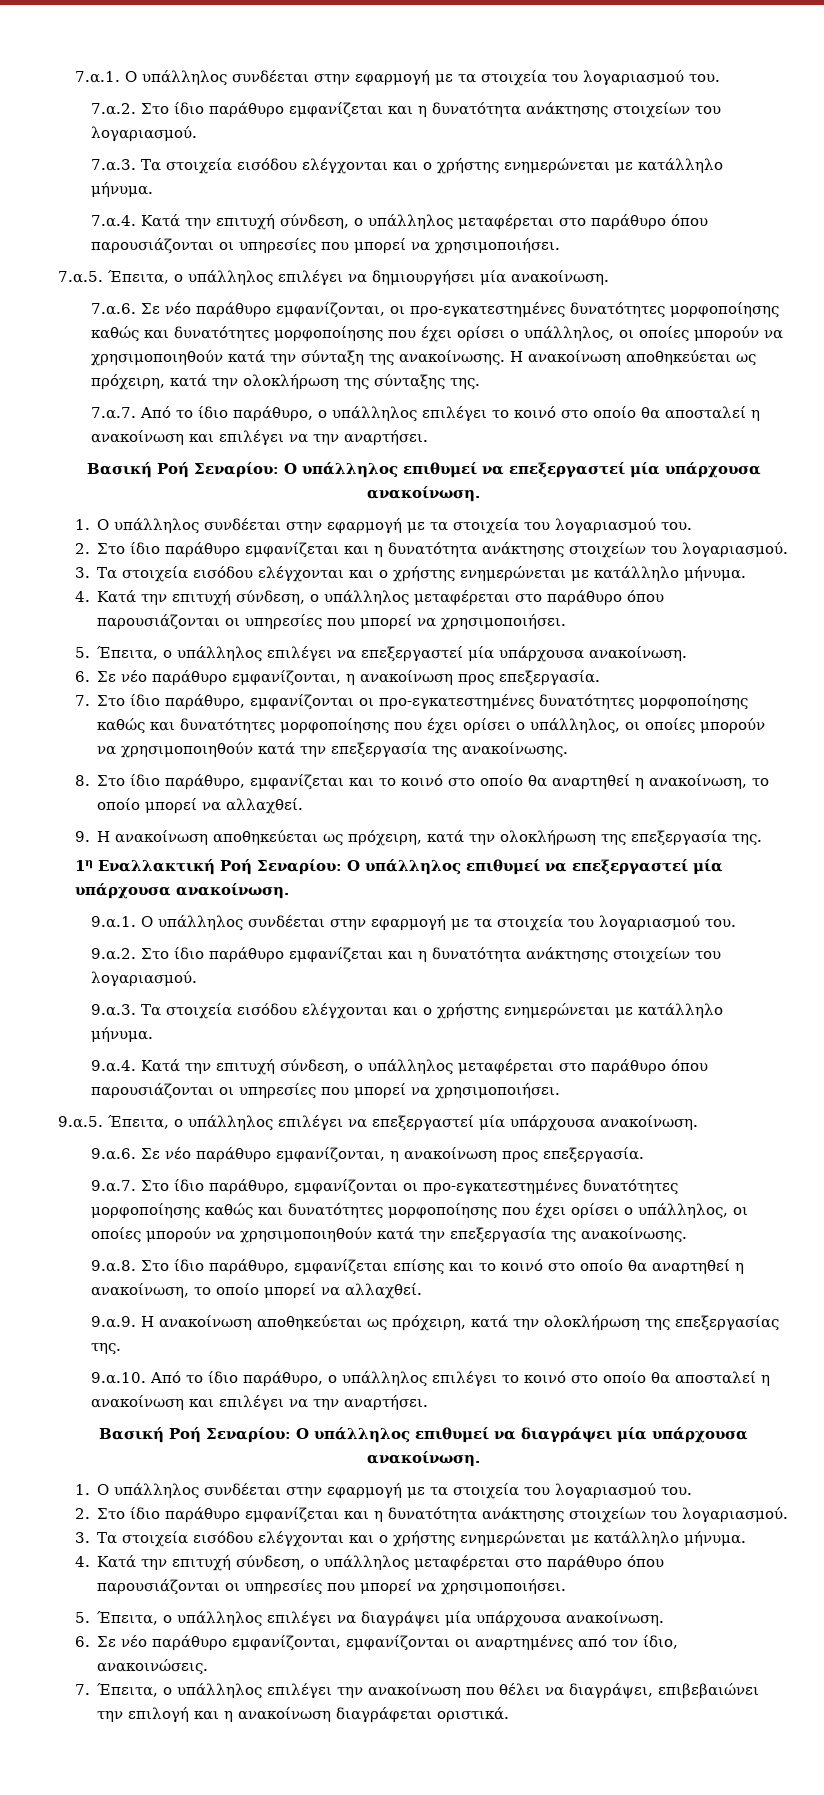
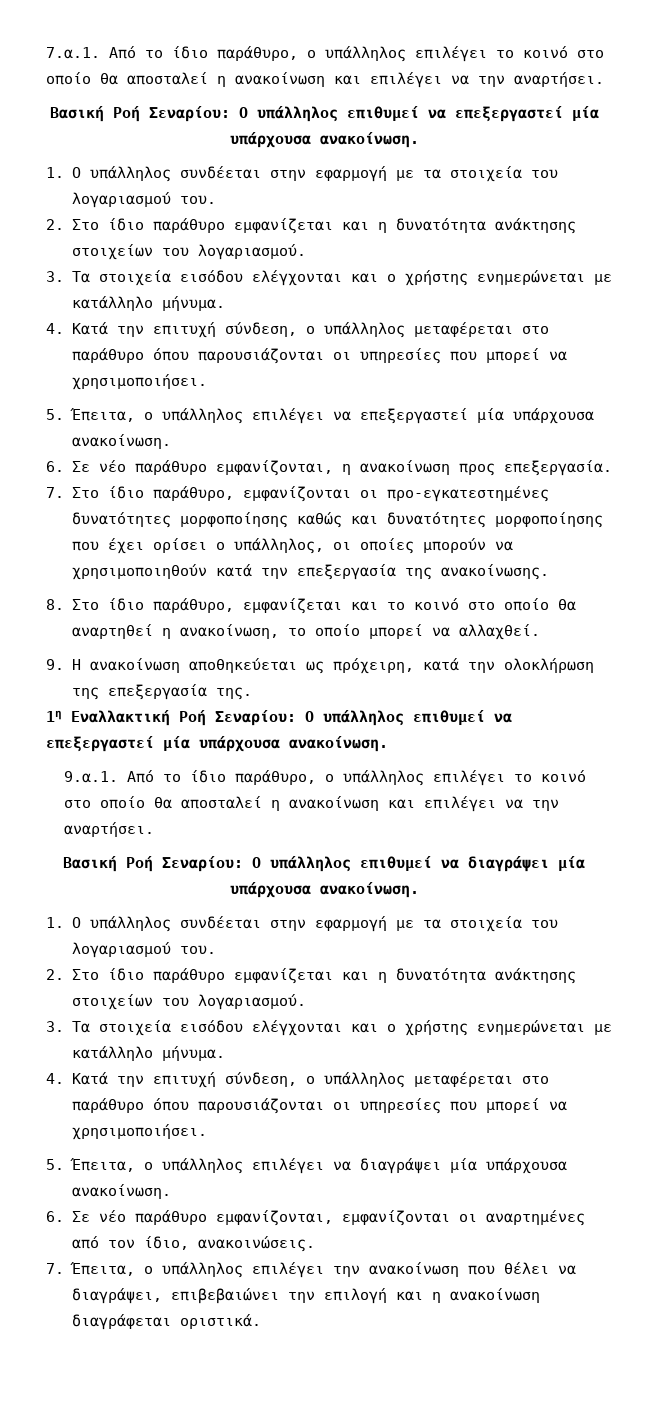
[124,70,720,86] [91,102,722,118] [91,126,198,142] [91,158,724,174] [91,182,154,197] [91,214,709,230] [91,238,561,254] [58,270,609,286] [91,302,780,318] [91,326,784,342] [91,350,757,366] [91,374,481,390] [91,407,137,419] Ο υπάλληλος συνδέεται στην εφαρμογή με τα στοιχεία του λογαριασμού του. // 7.α.2. Στο ίδιο παράθυρο εμφανίζεται και η δυνατότητα ανάκτησης στοιχείων του λογαριασμού. // 7.α.3. Τα στοιχεία εισόδου ελέγχονται και ο χρήστης ενημερώνεται με κατάλληλο μήνυμα. // 7.α.4. Κατά την επιτυχή σύνδεση, ο υπάλληλος μεταφέρεται στο παράθυρο όπου παρουσιάζονται οι υπηρεσίες που μπορεί να χρησιμοποιήσει. // 7.α.5. Έπειτα, ο υπάλληλος επιλέγει να δημιουργήσει μία ανακοίνωση. // 7.α.6. Σε νέο παράθυρο εμφανίζονται, οι προ-εγκατεστημένες δυνατότητες μορφοποίησης καθώς και δυνατότητες μορφοποίησης που έχει ορίσει ο υπάλληλος, οι οποίες μπορούν να χρησιμοποιηθούν κατά την σύνταξη της ανακοίνωσης. Η ανακοίνωση αποθηκεύεται ως πρόχειρη, κατά την ολοκλήρωση της σύνταξης της. // 7.α.7. -> (101, 53) none
[141,915,737,931] [91,947,722,963] [91,971,198,987] [91,1003,724,1019] [91,1027,154,1042] [91,1059,709,1075] [91,1083,561,1099] [58,1115,698,1131] [91,1147,645,1163] [91,1179,679,1195] [91,1203,749,1219] [91,1227,688,1243] [91,1259,745,1275] [91,1283,423,1299] [91,1315,780,1331] [91,1343,122,1355] [91,1372,147,1384] Ο υπάλληλος συνδέεται στην εφαρμογή με τα στοιχεία του λογαριασμού του. // 9.α.2. Στο ίδιο παράθυρο εμφανίζεται και η δυνατότητα ανάκτησης στοιχείων του λογαριασμού. // 9.α.3. Τα στοιχεία εισόδου ελέγχονται και ο χρήστης ενημερώνεται με κατάλληλο μήνυμα. // 9.α.4. Κατά την επιτυχή σύνδεση, ο υπάλληλος μεταφέρεται στο παράθυρο όπου παρουσιάζονται οι υπηρεσίες που μπορεί να χρησιμοποιήσει. // 9.α.5. Έπειτα, ο υπάλληλος επιλέγει να επεξεργαστεί μία υπάρχουσα ανακοίνωση. // 9.α.6. Σε νέο παράθυρο εμφανίζονται, η ανακοίνωση προς επεξεργασία. // 9.α.7. Στο ίδιο παράθυρο, εμφανίζονται οι προ-εγκατεστημένες δυνατότητες μορφοποίησης καθώς και δυνατότητες μορφοποίησης που έχει ορίσει ο υπάλληλος, οι οποίες μπορούν να χρησιμοποιηθούν κατά την επεξεργασία της ανακοίνωσης. // 9.α.8. Στο ίδιο παράθυρο, εμφανίζεται επίσης και το κοινό στο οποίο θα αναρτηθεί η ανακοίνωση, το οποίο μπορεί να αλλαχθεί. // 9.α.9. Η ανακοίνωση αποθηκεύεται ως πρόχειρη, κατά την ολοκλήρωση της επεξεργασίας της. // 9.α.10. -> (119, 777) none

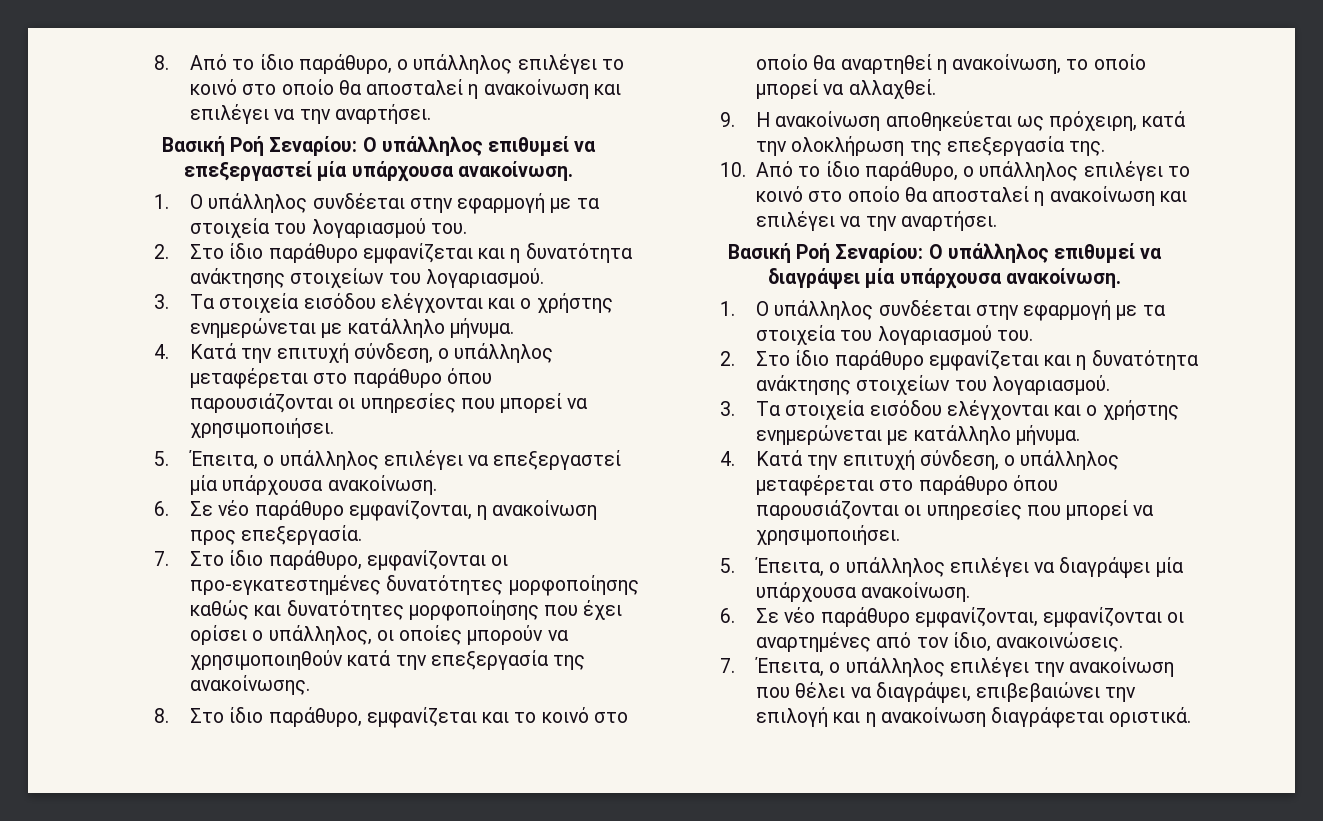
[46,47,101,59] 7.α.1. -> [153,55,169,70] 8.
[46,710,513,726] [46,736,389,752] [64,771,119,783] 1η Εναλλακτική Ροή Σεναρίου: Ο υπάλληλος επιθυμεί να επεξεργαστεί μία υπάρχουσα ανακοίνωση. // 9.α.1. -> [719,162,746,177] 10.

